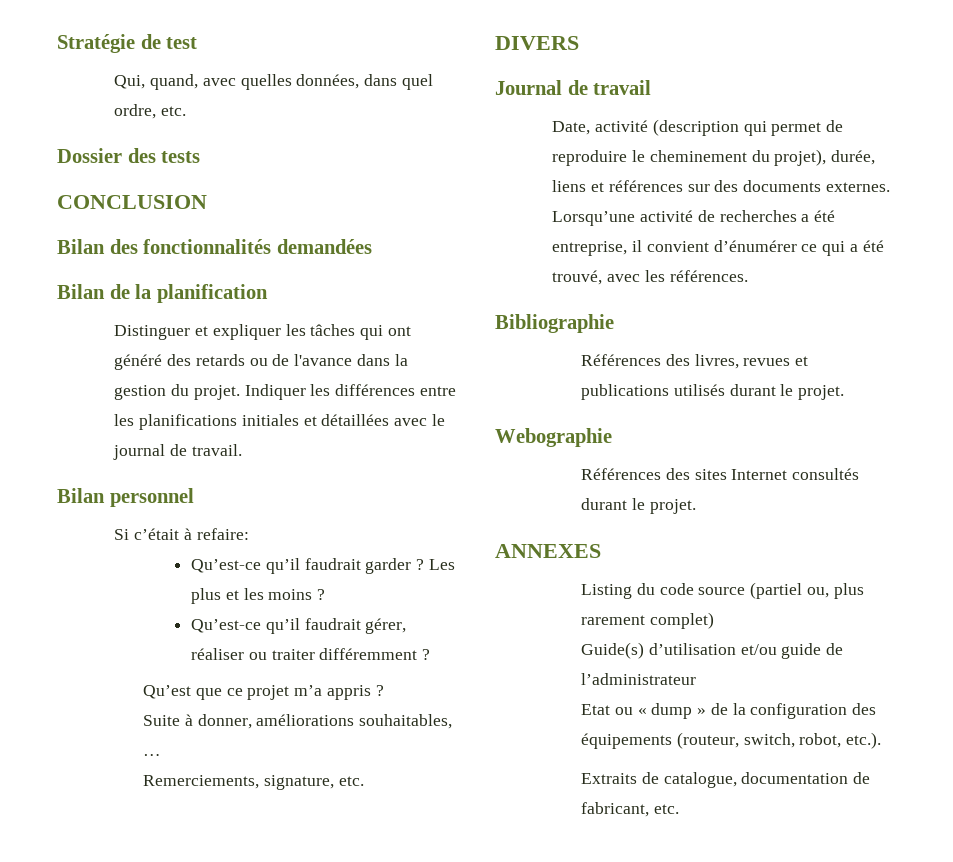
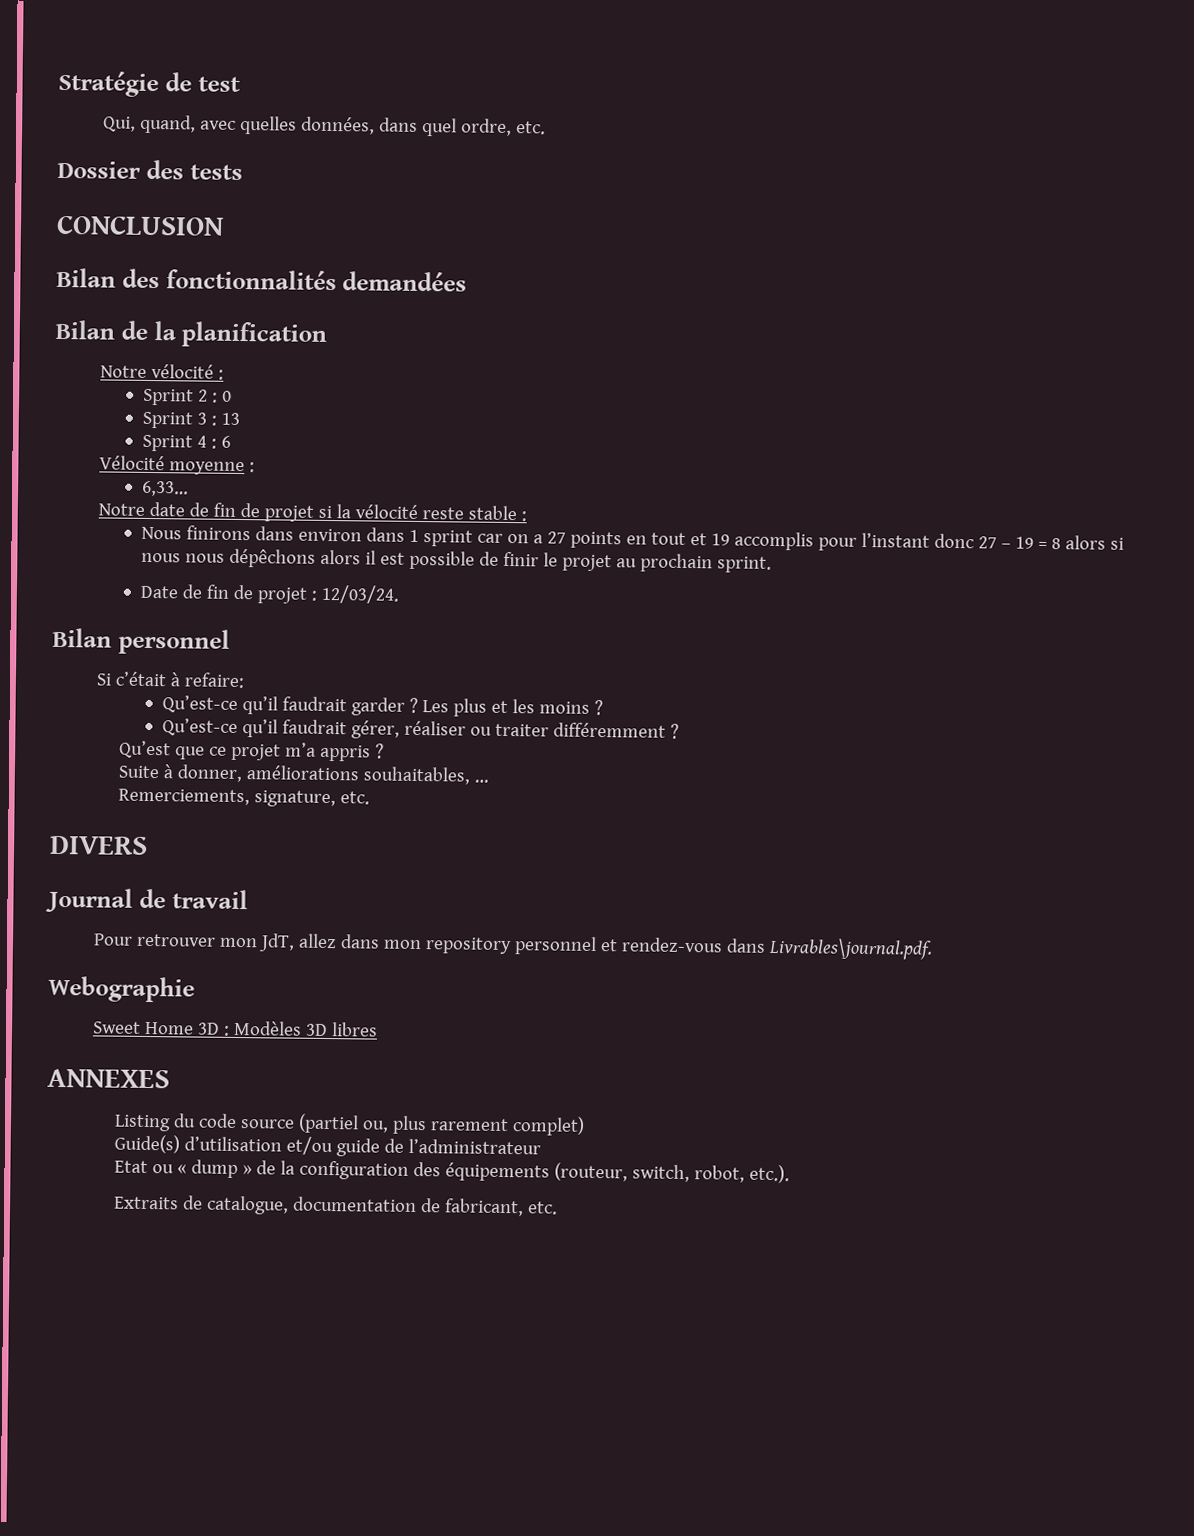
[114,324,411,340] [114,354,408,370] [114,384,456,400] [114,414,445,430] [113,444,242,460] Distinguer et expliquer les tâches qui ont généré des retards ou de l'avance dans la gestion du projet. Indiquer les différences entre les planifications initiales et détaillées avec le journal de travail. -> [100,363,225,380] [143,388,233,406] [142,411,241,429] [142,434,232,452] [99,455,256,476] [142,480,190,497] [98,501,528,522] [141,525,1124,551] [141,548,772,573] [140,584,401,604] Notre vélocité : // Sprint 2 : 0 // Sprint 3 : 13 // Sprint 4 : 6 // Vélocité moyenne : // 6,33… // Notre date de fin de projet si la vélocité reste stable : // Nous finirons dans environ dans 1 sprint car on a 27 points en tout et 19 accomplis pour l’instant donc 27 – 19 = 8 alors si nous nous dépêchons alors il est possible de finir le projet au prochain sprint. // Date de fin de projet : 12/03/24.
[552,119,844,136] [552,149,876,166] [552,180,890,192] [552,210,836,226] [552,240,884,256] [552,270,748,285] [495,314,614,333] [581,354,809,369] [581,384,845,400] [495,428,612,447] [581,468,860,480] [581,498,696,514] Date, activité (description qui permet de reproduire le cheminement du projet), durée, liens et références sur des documents externes. Lorsqu’une activité de recherches a été entreprise, il convient d’énumérer ce qui a été trouvé, avec les références. // Bibliographie // Références des livres, revues et publications utilisés durant le projet. // Webographie // Références des sites Internet consultés durant le projet. -> [93,933,934,960] [48,975,195,1003] [93,1020,379,1037] Pour retrouver mon JdT, allez dans mon repository personnel et rendez-vous dans Livrables\journal.pdf. // Webographie // Sweet Home 3D : Modèles 3D libres

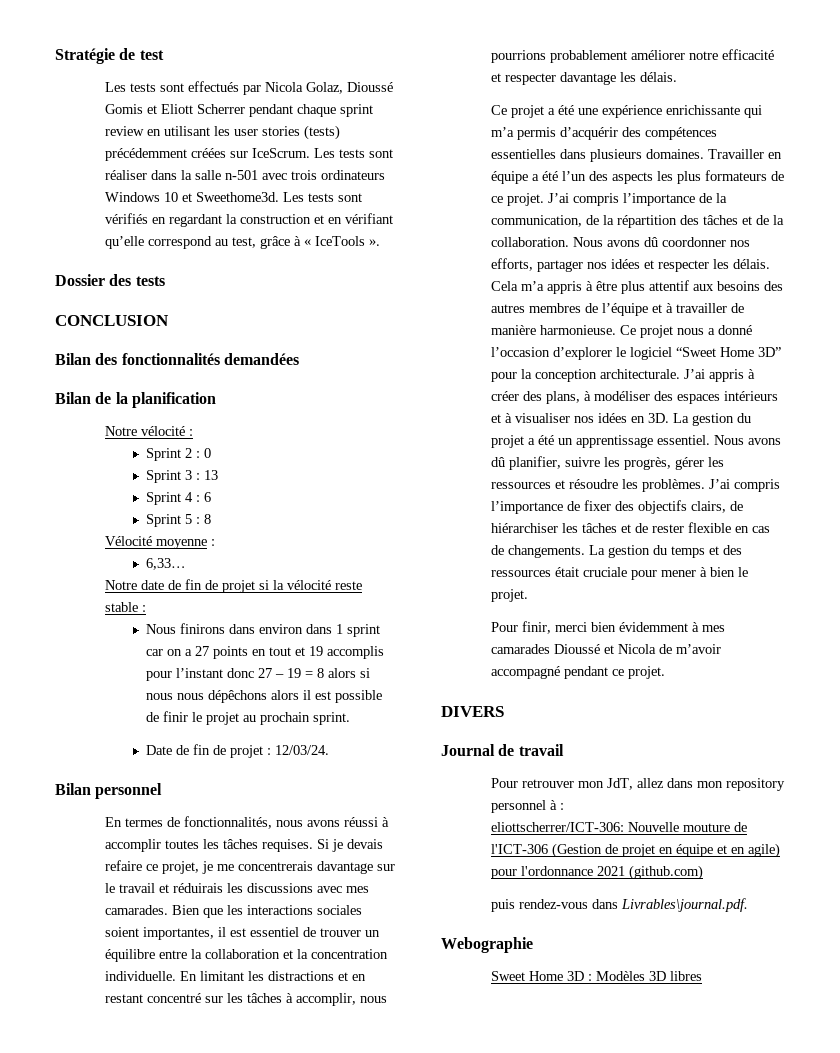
[103,114,547,137] Qui, quand, avec quelles données, dans quel ordre, etc. -> [105,81,394,95] [105,104,374,117] [105,125,341,140] [105,148,394,161] [105,170,386,180] [105,192,363,202] [105,213,394,227] [105,236,381,249] Les tests sont effectués par Nicola Golaz, Dioussé Gomis et Eliott Scherrer pendant chaque sprint review en utilisant les user stories (tests) précédemment créées sur IceScrum. Les tests sont réaliser dans la salle n-501 avec trois ordinateurs Windows 10 et Sweethome3d. Les tests sont vérifiés en regardant la construction et en vérifiant qu’elle correspond au test, grâce à « IceTools ».
(232, 441) none -> [146,514,212,527] // Sprint 5 : 8
[96,671,246,689] [161,695,603,717] [161,718,679,739] [118,740,384,762] [117,764,489,785] [117,788,370,808] Si c’était à refaire: // Qu’est-ce qu’il faudrait garder ? Les plus et les moins ? // Qu’est-ce qu’il faudrait gérer, réaliser ou traiter différemment ? // Qu’est que ce projet m’a appris ? // Suite à donner, améliorations souhaitables, … // Remerciements, signature, etc. -> [105,816,390,829] [105,839,384,852] [105,860,396,874] [105,883,370,893] [105,905,363,918] [105,927,381,940] [105,949,389,962] [105,971,367,981] [105,993,388,1006] [491,49,775,63] [491,72,678,85] [491,105,763,118] [491,127,718,140] [491,149,783,162] [491,170,785,184] [491,193,728,206] [491,215,785,228] [491,237,751,247] [491,258,771,272] [491,280,784,294] [491,303,745,316] [491,325,753,338] [491,347,782,360] [491,369,756,382] [491,391,779,404] [491,413,752,426] [491,435,782,448] [491,456,725,470] [491,479,781,492] [491,500,744,514] [491,522,771,533] [491,545,743,558] [491,567,749,580] [491,589,529,602] [491,621,726,634] [491,644,722,654] [491,666,666,679] En termes de fonctionnalités, nous avons réussi à accomplir toutes les tâches requises. Si je devais refaire ce projet, je me concentrerais davantage sur le travail et réduirais les discussions avec mes camarades. Bien que les interactions sociales soient importantes, il est essentiel de trouver un équilibre entre la collaboration et la concentration individuelle. En limitant les distractions et en restant concentré sur les tâches à accomplir, nous pourrions probablement améliorer notre efficacité et respecter davantage les délais. // Ce projet a été une expérience enrichissante qui m’a permis d’acquérir des compétences essentielles dans plusieurs domaines. Travailler en équipe a été l’un des aspects les plus formateurs de ce projet. J’ai compris l’importance de la communication, de la répartition des tâches et de la collaboration. Nous avons dû coordonner nos efforts, partager nos idées et respecter les délais. Cela m’a appris à être plus attentif aux besoins des autres membres de l’équipe et à travailler de manière harmonieuse. Ce projet nous a donné l’occasion d’explorer le logiciel “Sweet Home 3D” pour la conception architecturale. J’ai appris à créer des plans, à modéliser des espaces intérieurs et à visualiser nos idées en 3D. La gestion du projet a été un apprentissage essentiel. Nous avons dû planifier, suivre les progrès, gérer les ressources et résoudre les problèmes. J’ai compris l’importance de fixer des objectifs clairs, de hiérarchiser les tâches et de rester flexible en cas de changements. La gestion du temps et des ressources était cruciale pour mener à bien le projet. // Pour finir, merci bien évidemment à mes camarades Dioussé et Nicola de m’avoir accompagné pendant ce projet.
[600,939,619,952] et -> [550,800,565,810] [491,822,748,832] [491,843,781,858] [491,865,704,880] [491,899,516,912] à : // eliottscherrer/ICT-306: Nouvelle mouture de l'ICT-306 (Gestion de projet en équipe et en agile) pour l'ordonnance 2021 (github.com) // puis
[47,1068,170,1089] [113,1113,585,1136] [113,1134,541,1157] [113,1159,790,1184] [113,1195,558,1217] // ANNEXES // Listing du code source (partiel ou, plus rarement complet) // Guide(s) d’utilisation et/ou guide de l’administrateur // Etat ou « dump » de la configuration des équipements (routeur, switch, robot, etc.). // Extraits de catalogue, documentation de fabricant, etc. -> (703, 976) none

